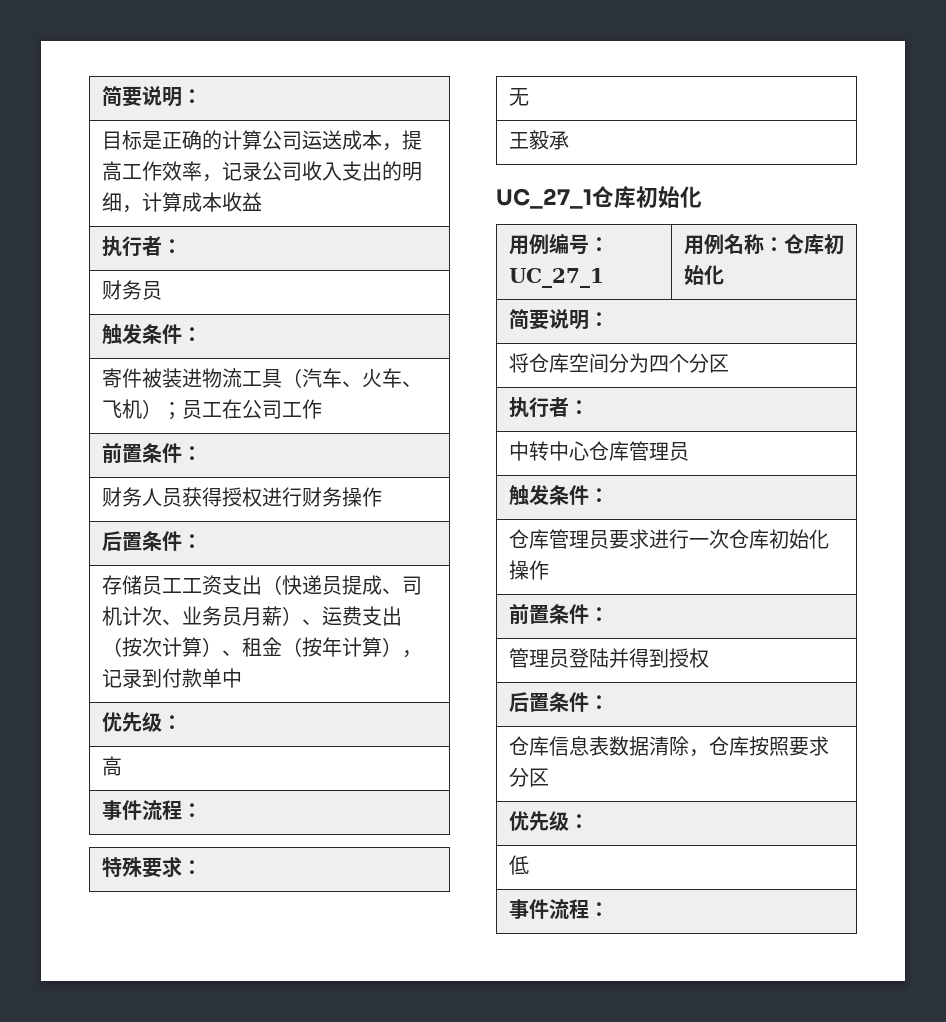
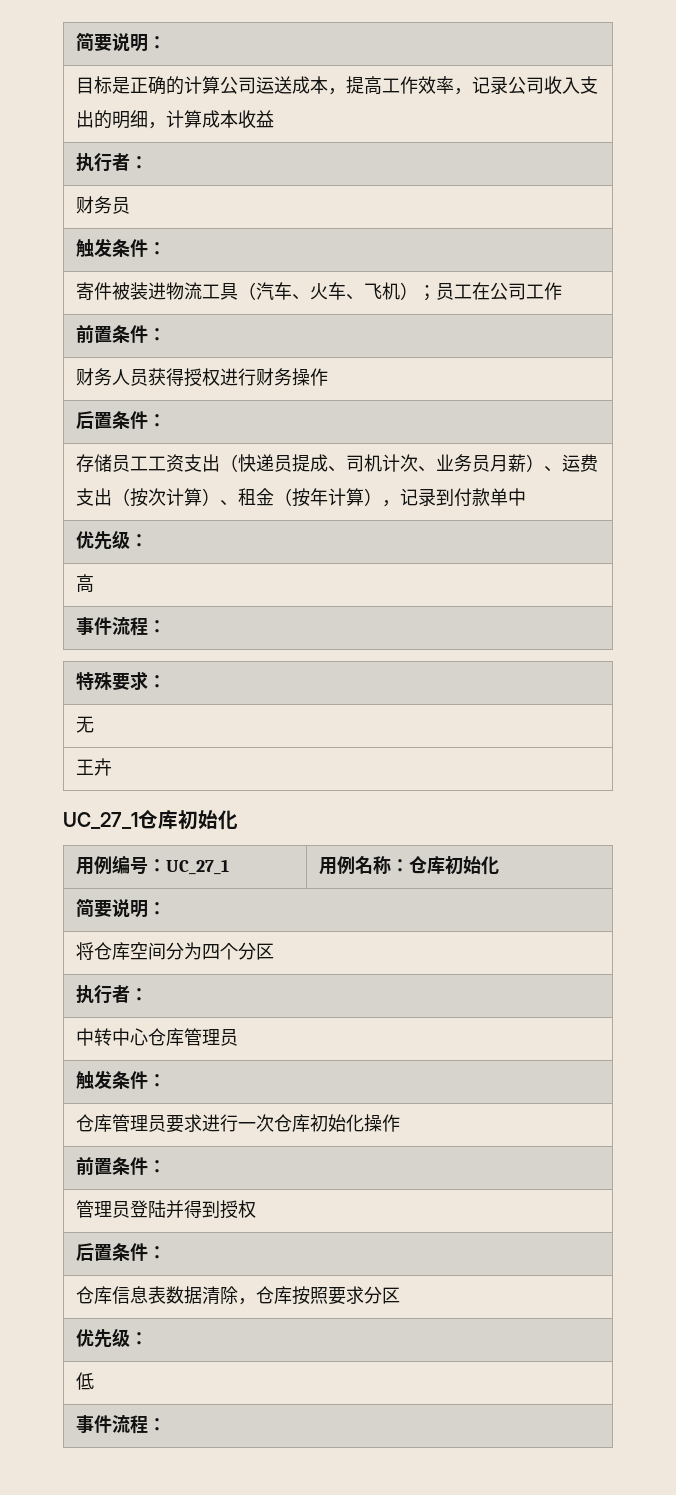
[528,130,569,150] 毅承 -> [93,758,112,776] 卉

